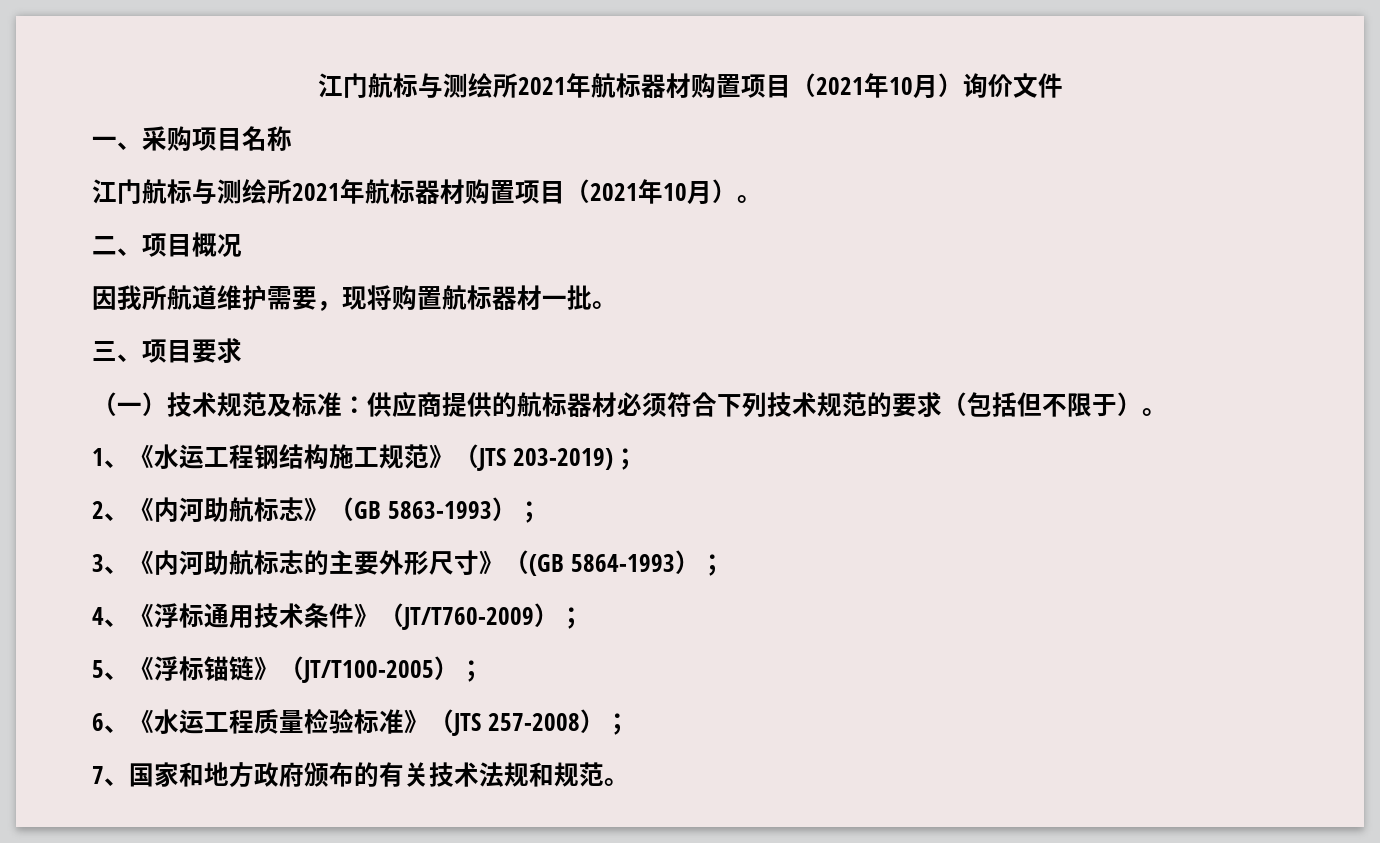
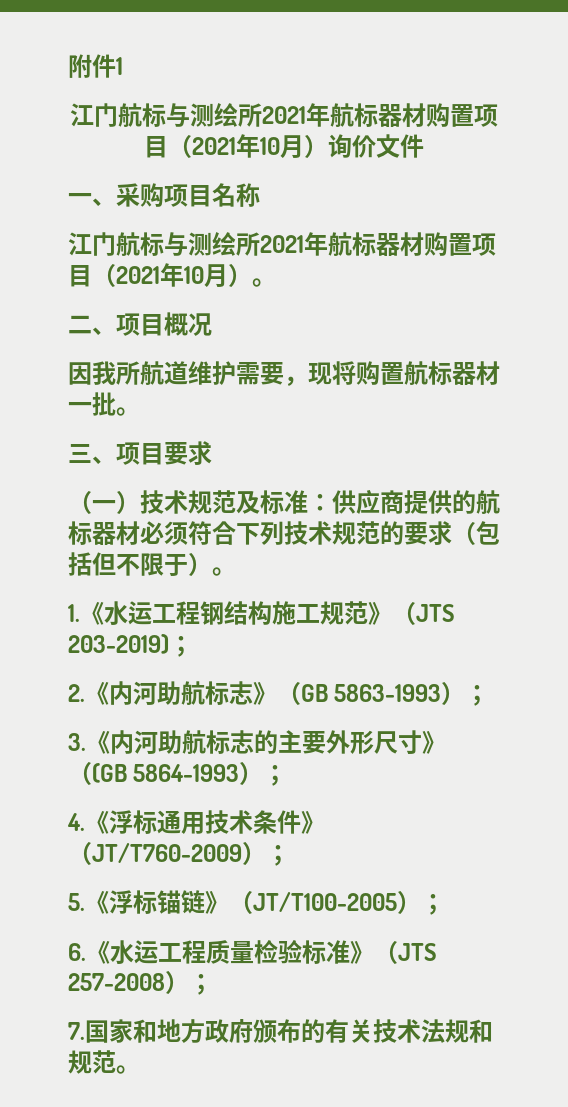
(317, 85) none -> [68,54,123,78] 附件1 //
[92,448,129,468] 1、 -> [68,604,80,622] 1.
[92,501,129,521] 2、 -> [68,684,85,702] 2.
[92,554,129,574] 3、 -> [68,733,86,751] 3.
[92,607,129,627] 4、 -> [67,813,85,831] 4.
[92,660,129,680] 5、 -> [68,893,85,911] 5.
[92,713,129,733] 6、 -> [68,943,86,961] 6.
[92,766,129,786] 7、 -> [68,1022,85,1040] 7.

